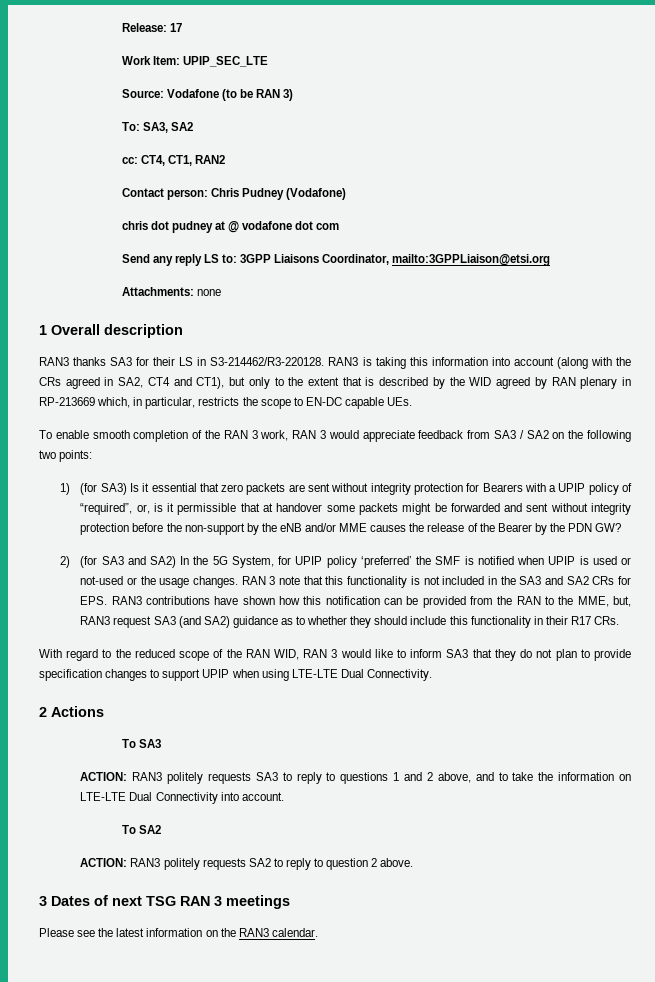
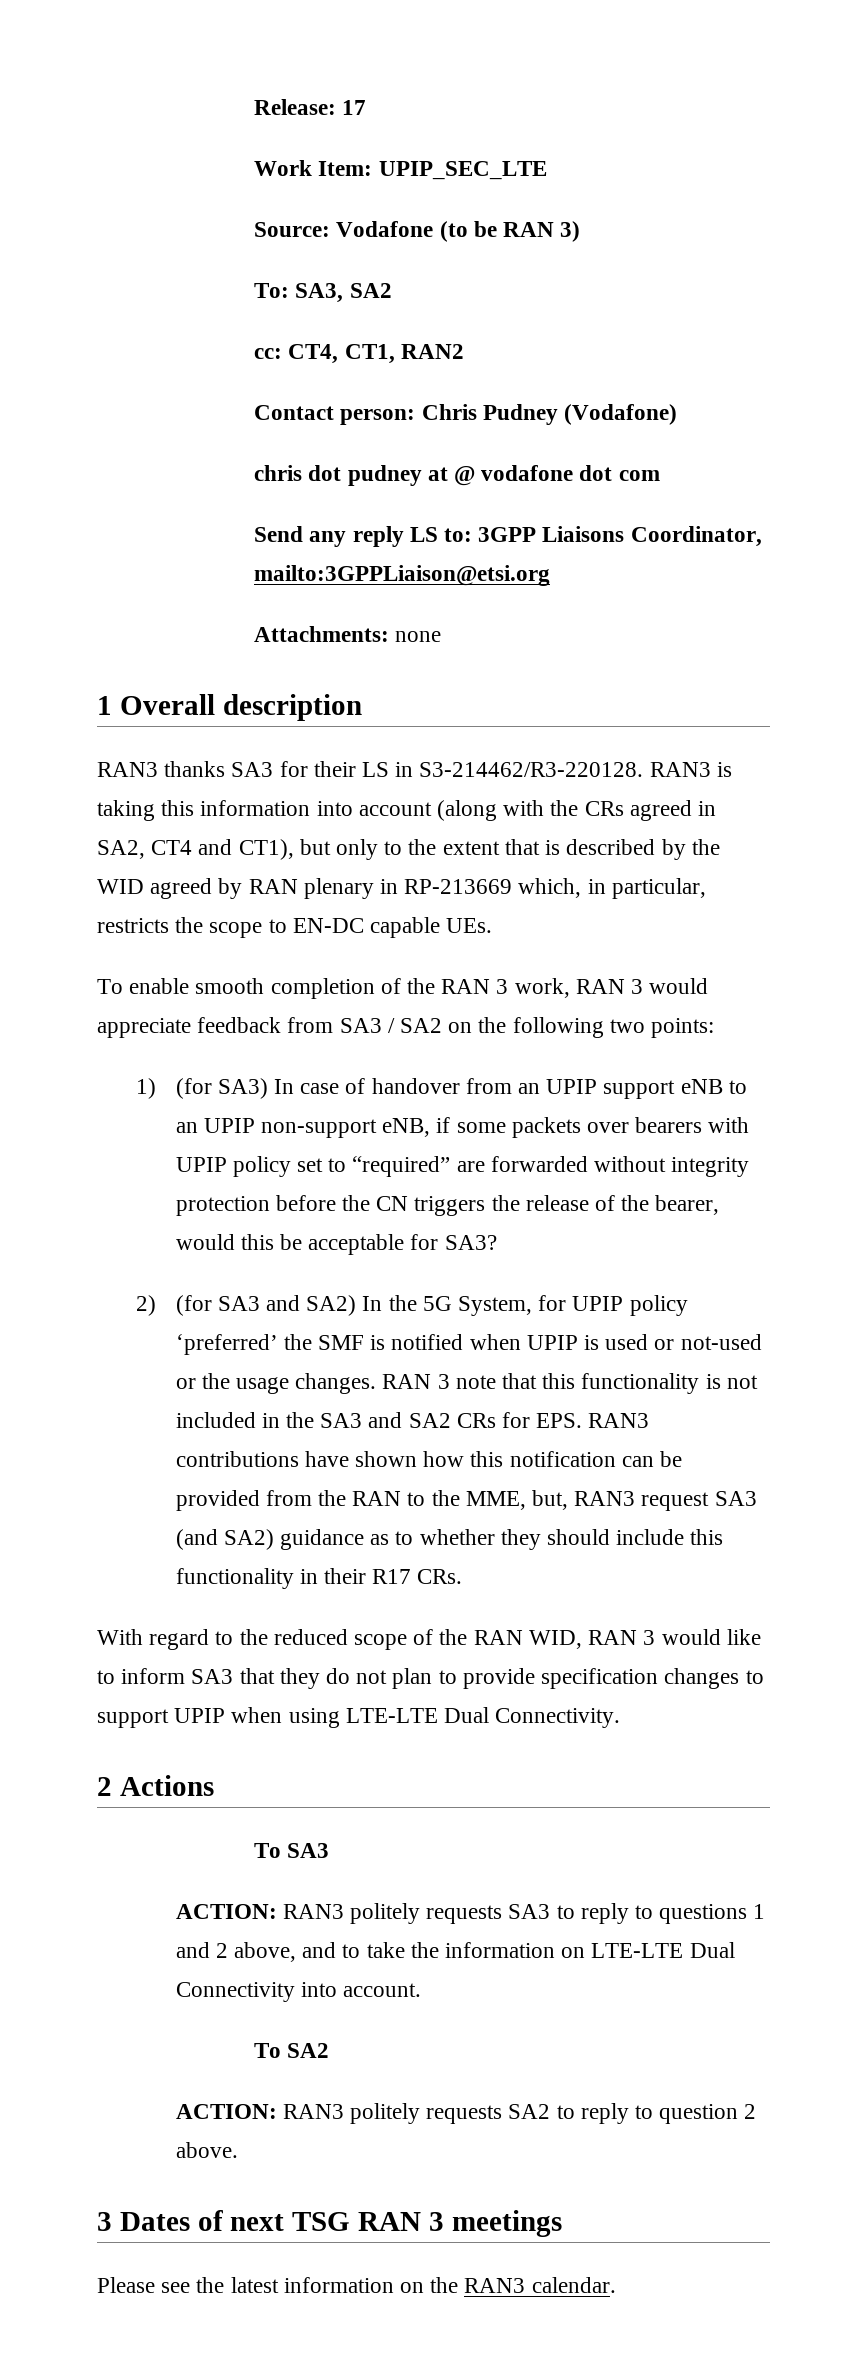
[129,483,632,495] [80,503,549,515] Is it essential that zero packets are sent without integrity protection for Bearers with a UPIP policy of “required”, or, is it permissible that at handover some packets might be forwarded and sent -> [273,1078,747,1099] [175,1117,750,1138] [175,1156,588,1177] In case of handover from an UPIP support eNB to an UPIP non-support eNB, if some packets over bearers with UPIP policy set to “required” are forwarded
[184,523,622,535] non-support by the eNB and/or MME causes the release of the Bearer by the PDN GW? -> [376,1195,720,1216] [175,1234,497,1255] CN triggers the release of the bearer, would this be acceptable for SA3?

